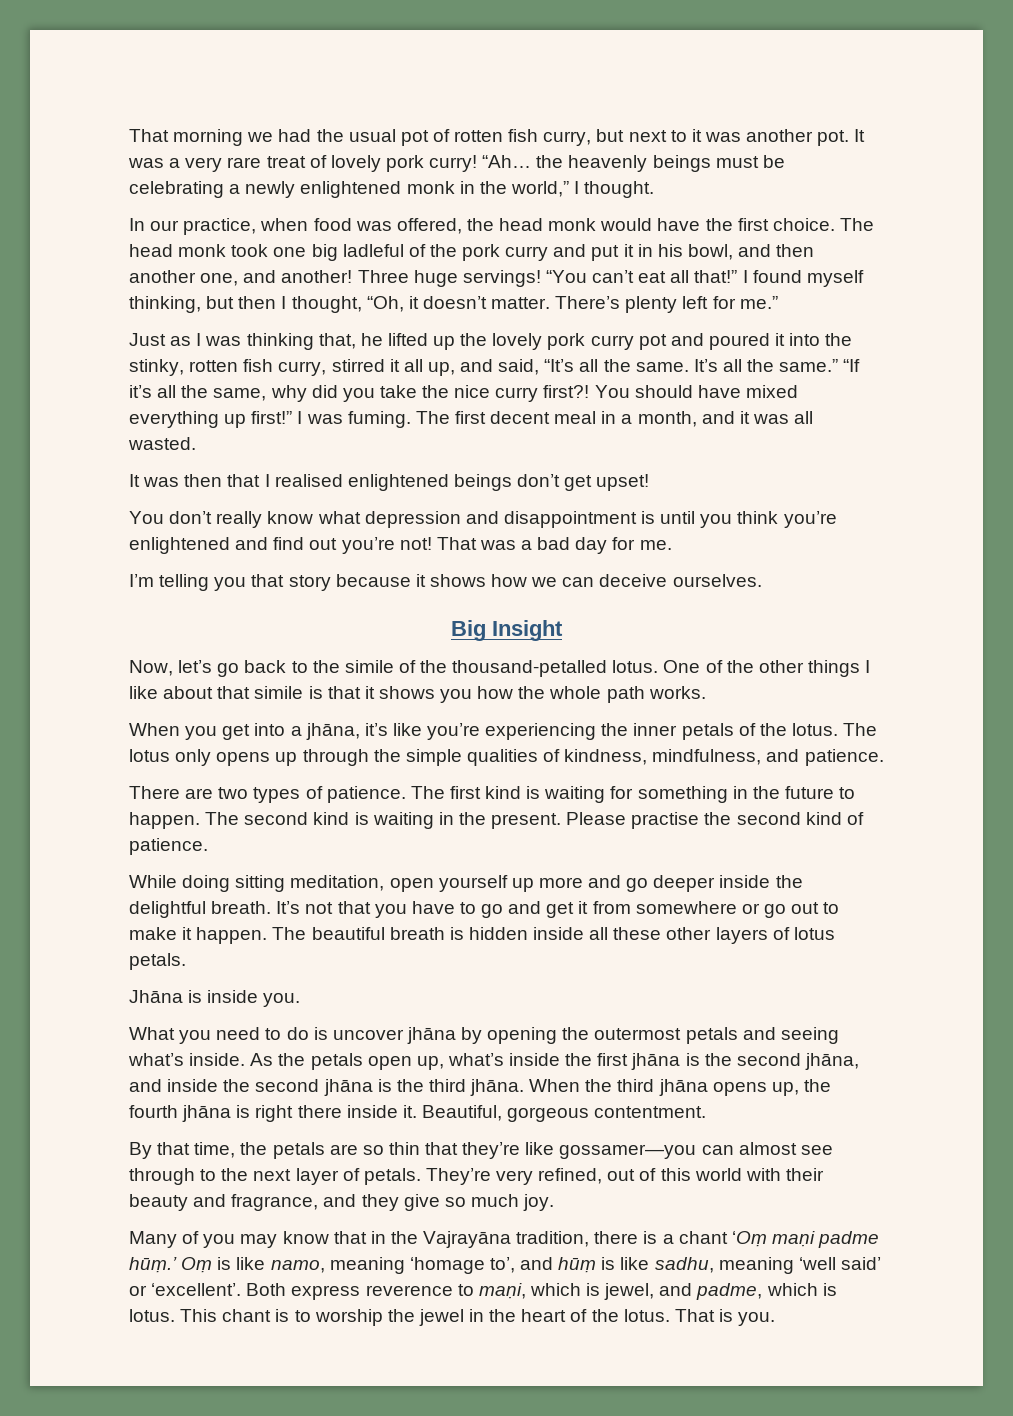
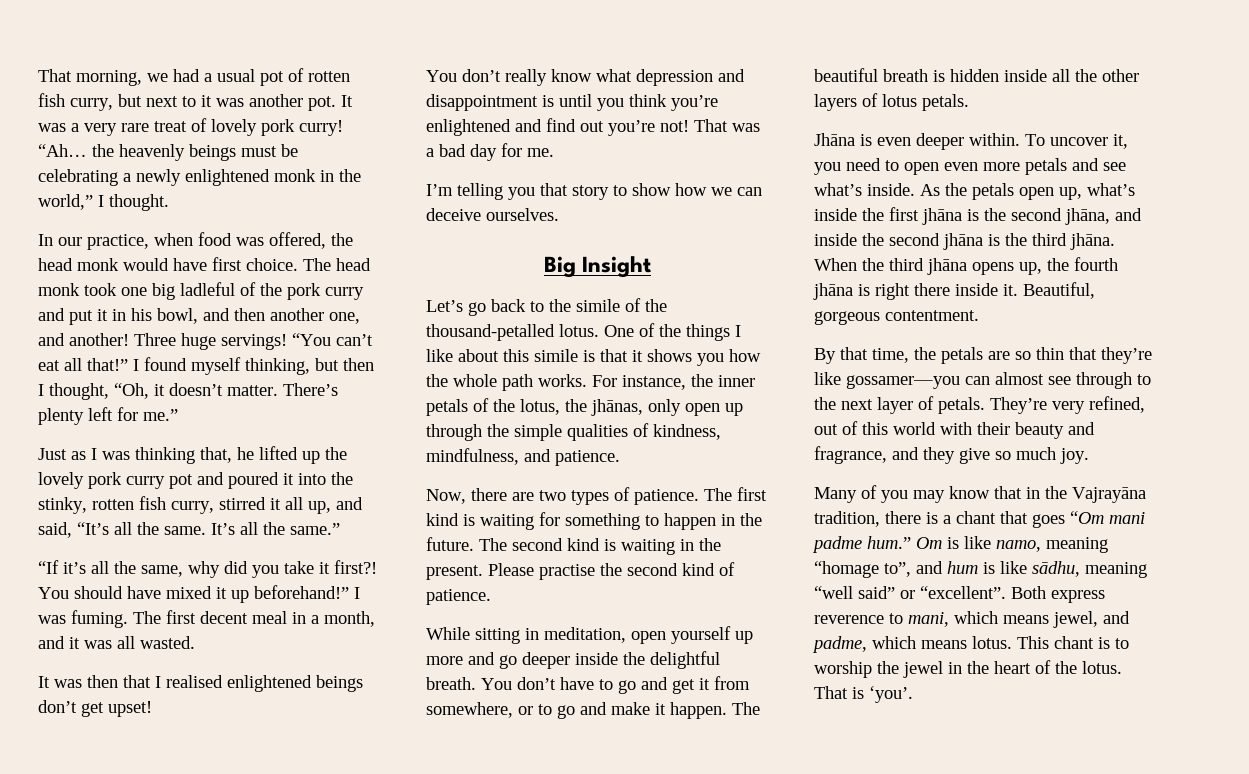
[129,129,244,146] That morning -> [38,69,142,86] That morning,
[316,129,344,142] the -> [204,73,212,82] a
[705,218,733,231] the -> (207, 264) none
(839, 365) none -> (340, 529) //
[422,385,539,402] the nice curry -> [319,562,330,574] it
[129,411,293,428] everything up first!” -> [216,585,349,603] it up beforehand!”
[335,574,486,587] because it shows -> [613,183,671,196] to show
[129,660,213,676] Now, let’s -> [426,300,463,312] Let’s
[758,660,804,673] other -> (681, 330) none
[217,686,251,699] that -> [503,349,529,362] this
[129,723,597,740] // When you get into a jhāna, it’s like you’re experiencing -> [592,375,686,390] For instance,
[791,723,878,736] [129,749,271,766] lotus. The lotus only opens -> [520,399,720,416] lotus, the jhānas, only open
[129,786,180,799] There -> [426,488,507,504] Now, there
[732,786,856,799] [129,812,200,829] in the future to happen. -> [645,513,762,530] [426,537,474,551] to happen in the future.
[182,875,286,892] doing sitting -> [475,628,539,644] sitting in
[276,901,407,918] It’s not that you -> [481,677,556,690] You don’t
[635,901,840,918] somewhere or go out to -> [426,702,607,719] somewhere, or to go and
[613,927,662,940] these -> [1075,69,1097,82] the
[207,990,301,1007] [129,1027,682,1044] inside you. // What you need to do is uncover jhāna by opening the outermost -> [877,133,1128,150] [814,158,1020,175] even deeper within. To uncover it, you need to open even more
[780,1027,839,1044] seeing -> [1103,162,1126,171] see
[731,1231,880,1248] [129,1257,881,1274] [129,1283,242,1296] ‘Oṃ maṇi padme hūṃ.’ Oṃ is like namo, meaning ‘homage to’, and hūṃ is like sadhu, meaning ‘well said’ or ‘excellent’. -> [1000,511,1145,528] [812,536,1108,553] [814,561,1147,578] [814,586,1006,599] that goes “Om mani padme hum.” Om is like namo, meaning “homage to”, and hum is like sādhu, meaning “well said” or “excellent”.
[478,1283,601,1299] maṇi, which is -> [908,611,1049,627] mani, which means
[822,1283,837,1296] is -> [921,640,967,649] means
[738,1312,776,1326] you. -> [869,686,913,703] ‘you’.

